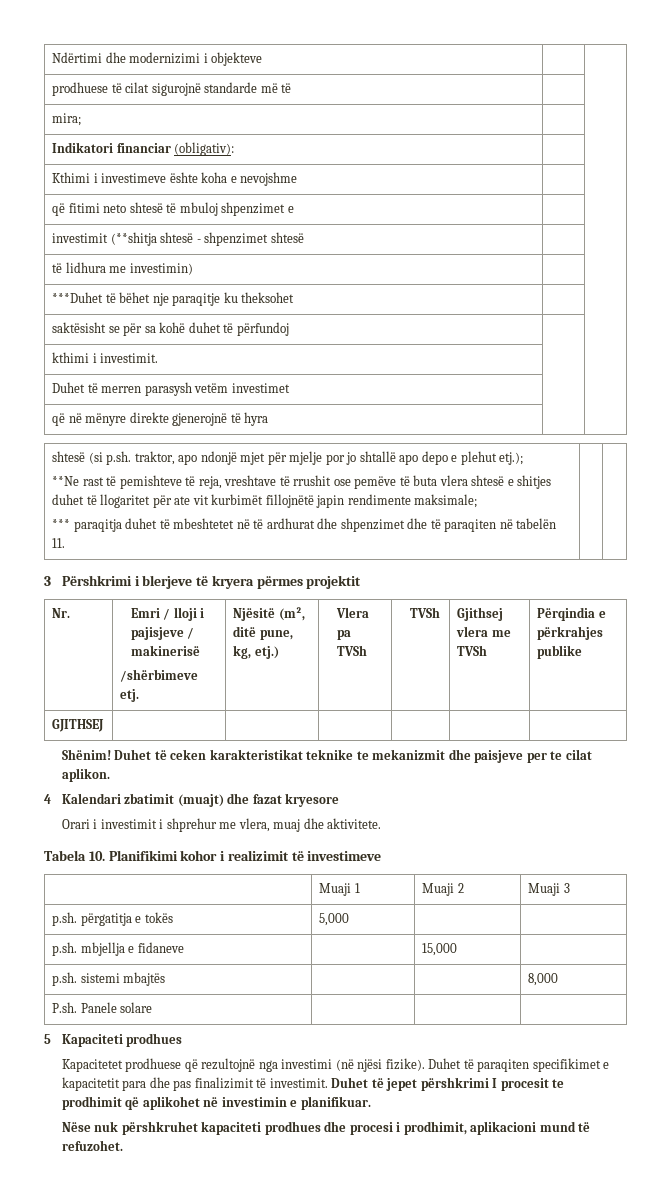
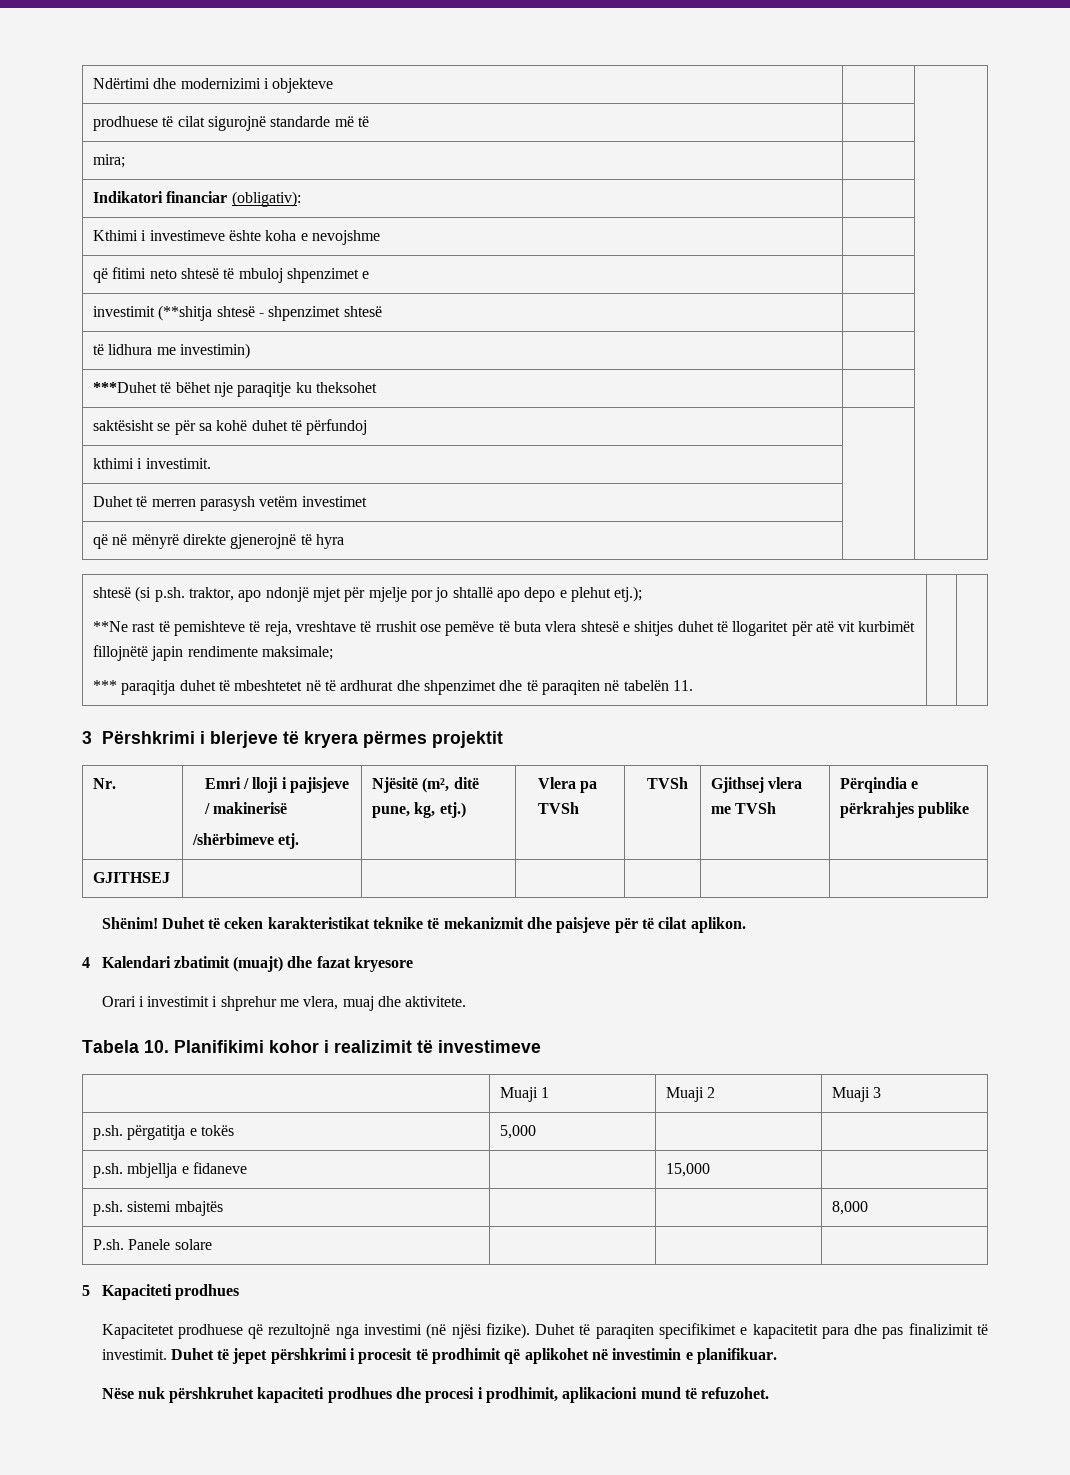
[85,413,127,426] mënyre -> [131,534,179,549] mënyrë
[174,496,191,505] ate -> [815,621,834,632] atë
[356,751,369,760] te -> [427,918,440,929] të
[526,751,563,763] per te -> [614,918,655,933] për të
[492,1078,565,1091] I procesit te -> [350,1348,428,1364] i procesit të

